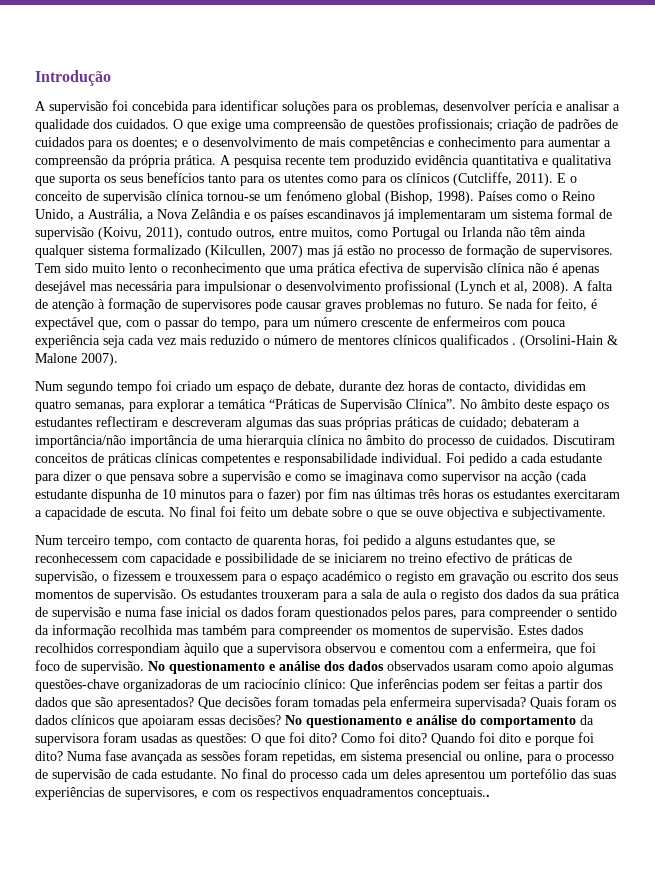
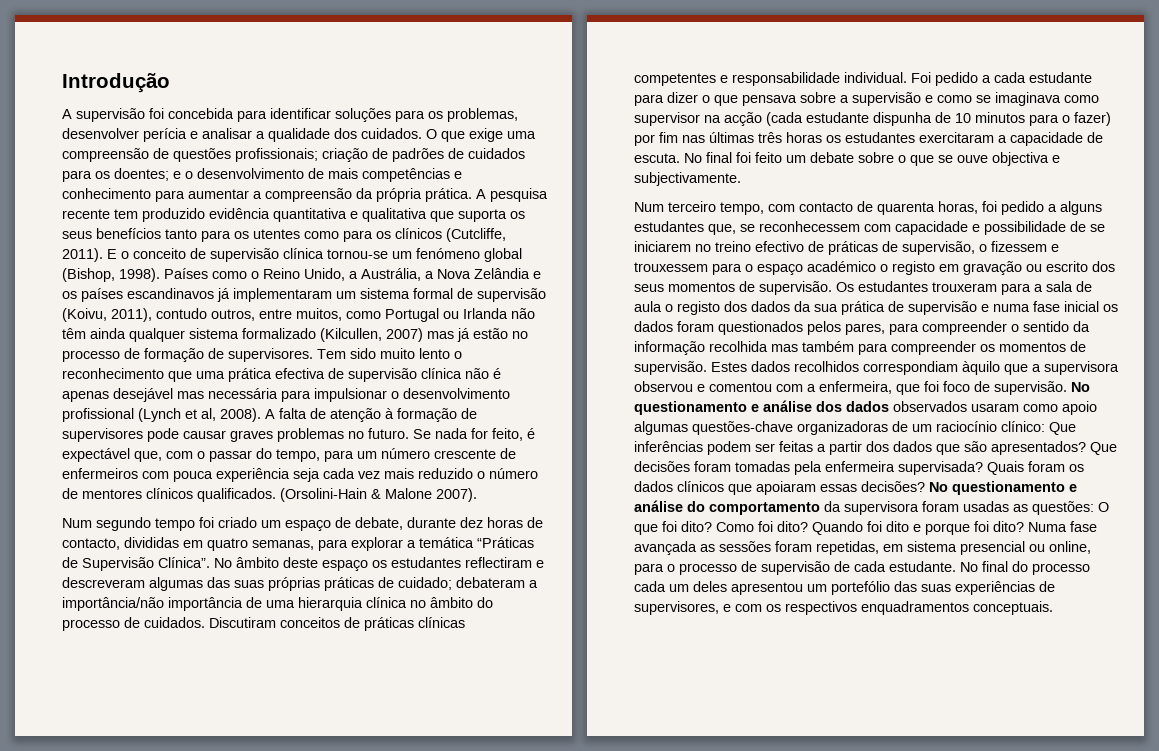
[440,334,516,348] qualificados . -> [197,488,276,502] qualificados.
[417,787,490,800] conceptuais.. -> [973,601,1053,615] conceptuais.

